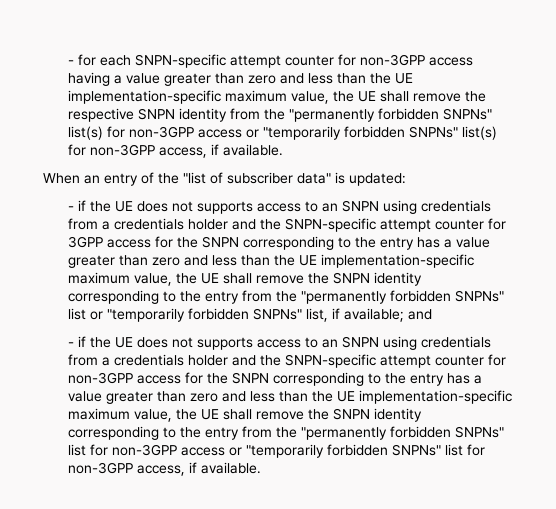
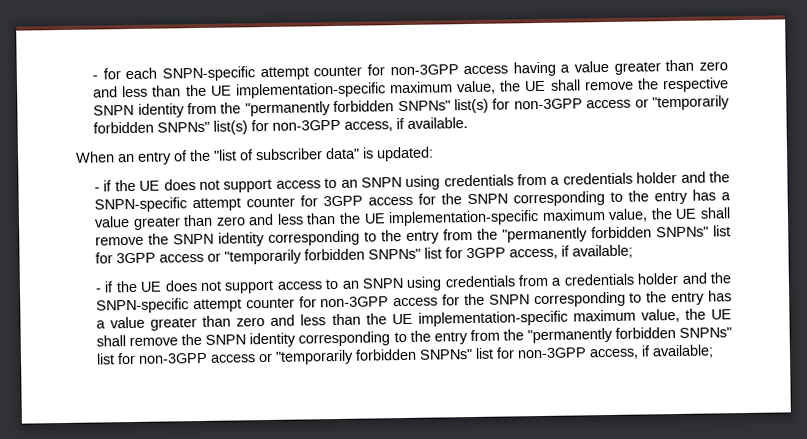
[197,201,254,214] supports -> [223,178,273,193] support
[90,308,433,322] [68,336,254,350] or "temporarily forbidden SNPNs" list, if available; and // - if the UE does not supports -> [95,244,634,265] [95,279,275,294] for 3GPP access or "temporarily forbidden SNPNs" list for 3GPP access, if available; // - if the UE does not support
[201,462,262,474] available. -> [652,344,715,359] available;

